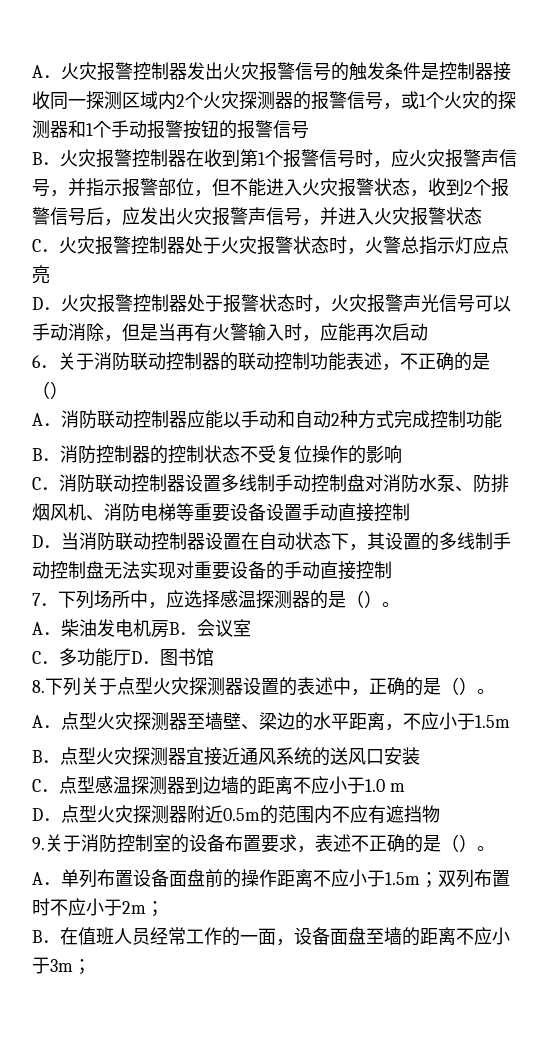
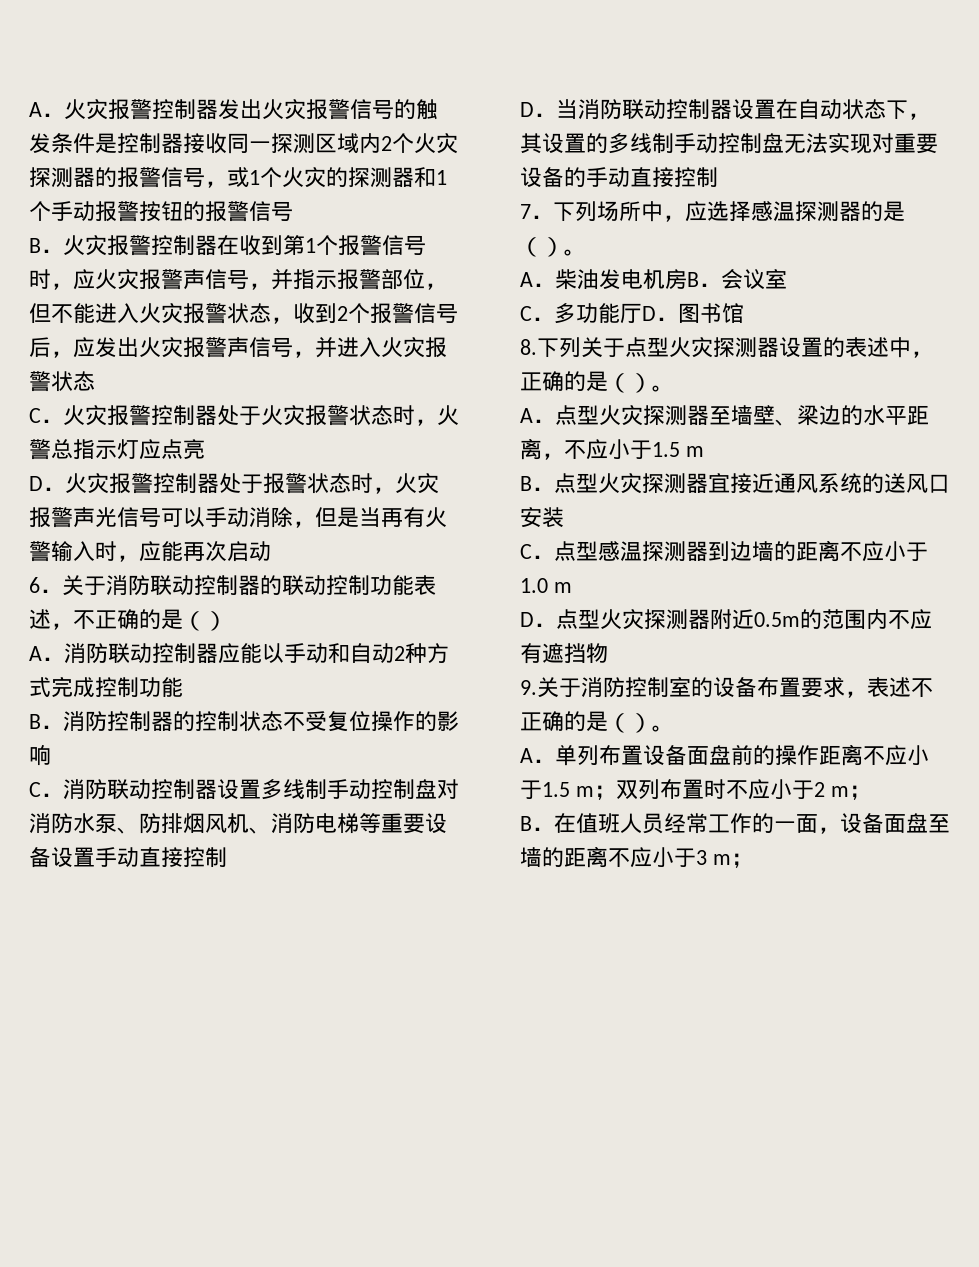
[475,715,510,728] 1.5m -> [652,442,704,457] 1.5 m
[385,872,420,885] 1.5m -> [542,782,594,797] 1.5 m
[122,901,146,914] 2m -> [813,782,849,797] 2 m
[50,959,73,972] 3m -> [696,850,731,865] 3 m

